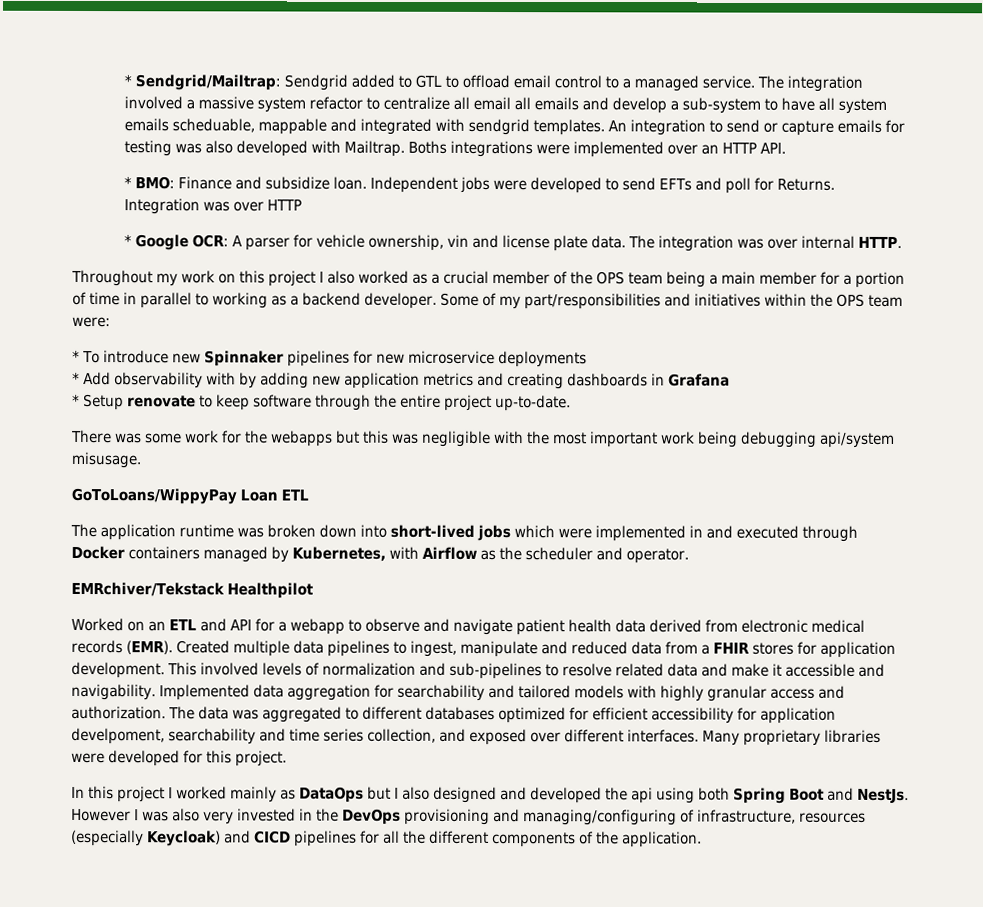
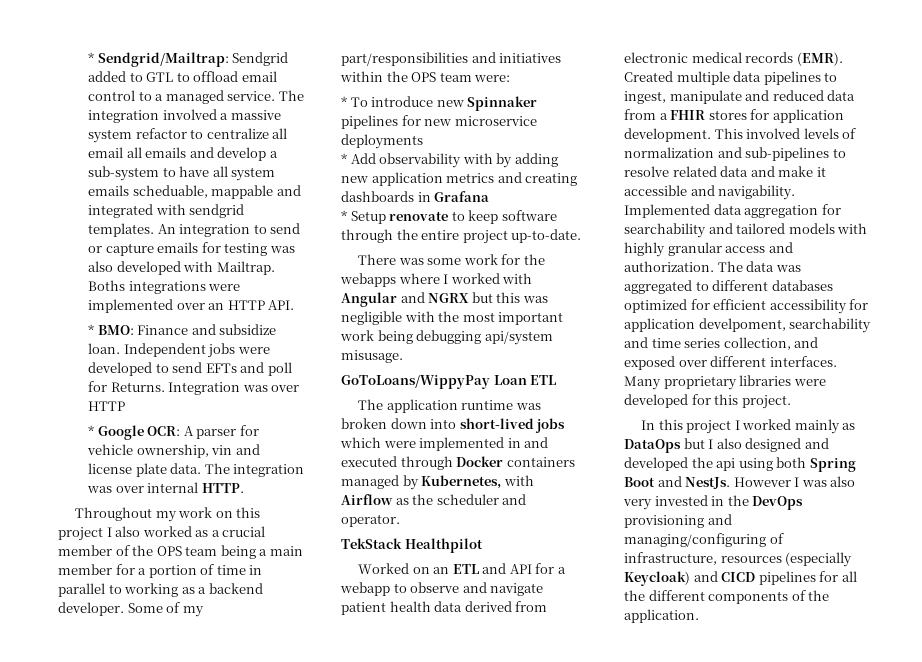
(333, 438) none -> [398,273,533,284] [341,292,470,307] where I worked with Angular and NGRX
[71,581,225,597] EMRchiver/Tekstack -> [341,538,402,549] TekStack

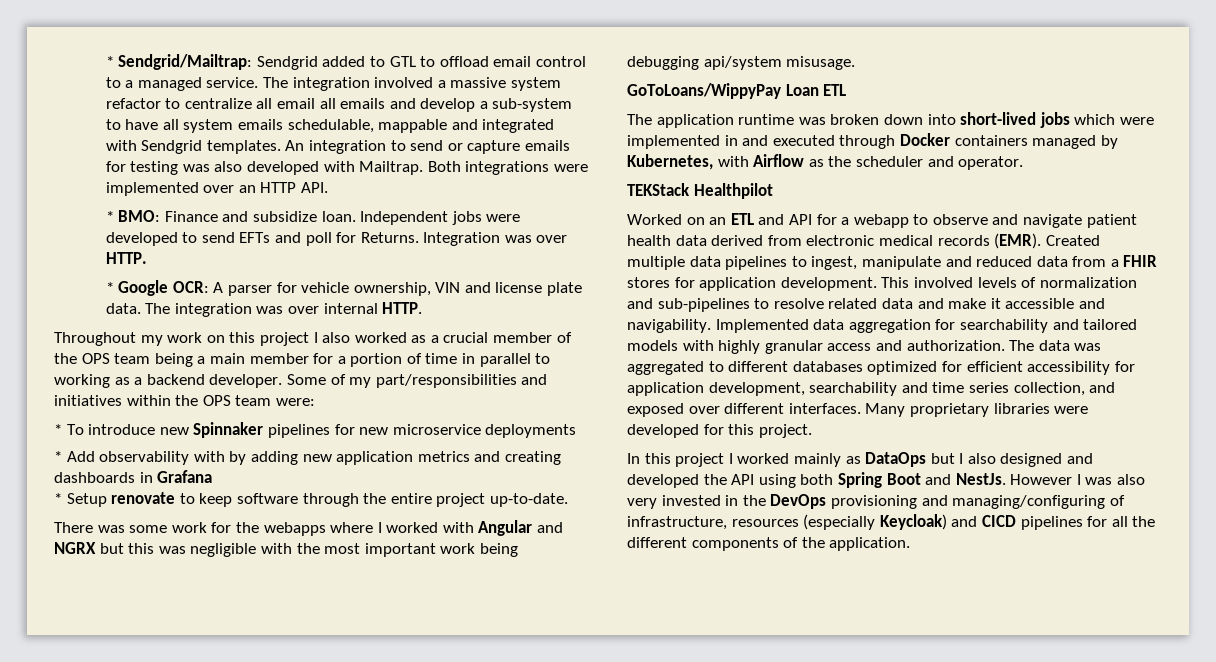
[132,185,208,198] scheduable, -> [287,119,374,133] schedulable,
[189,204,245,218] sendgrid -> [141,140,203,154] Sendgrid
[88,280,126,291] Boths -> [427,161,461,172] Both
[88,401,126,411] HTTP -> [105,252,147,264] HTTP.
[211,445,233,455] vin -> [435,282,461,293] VIN
[341,538,402,549] TekStack -> [627,183,690,196] TEKStack
[698,318,786,332] develpoment, -> [708,382,805,396] development,
[716,458,736,471] api -> [731,474,755,485] API

